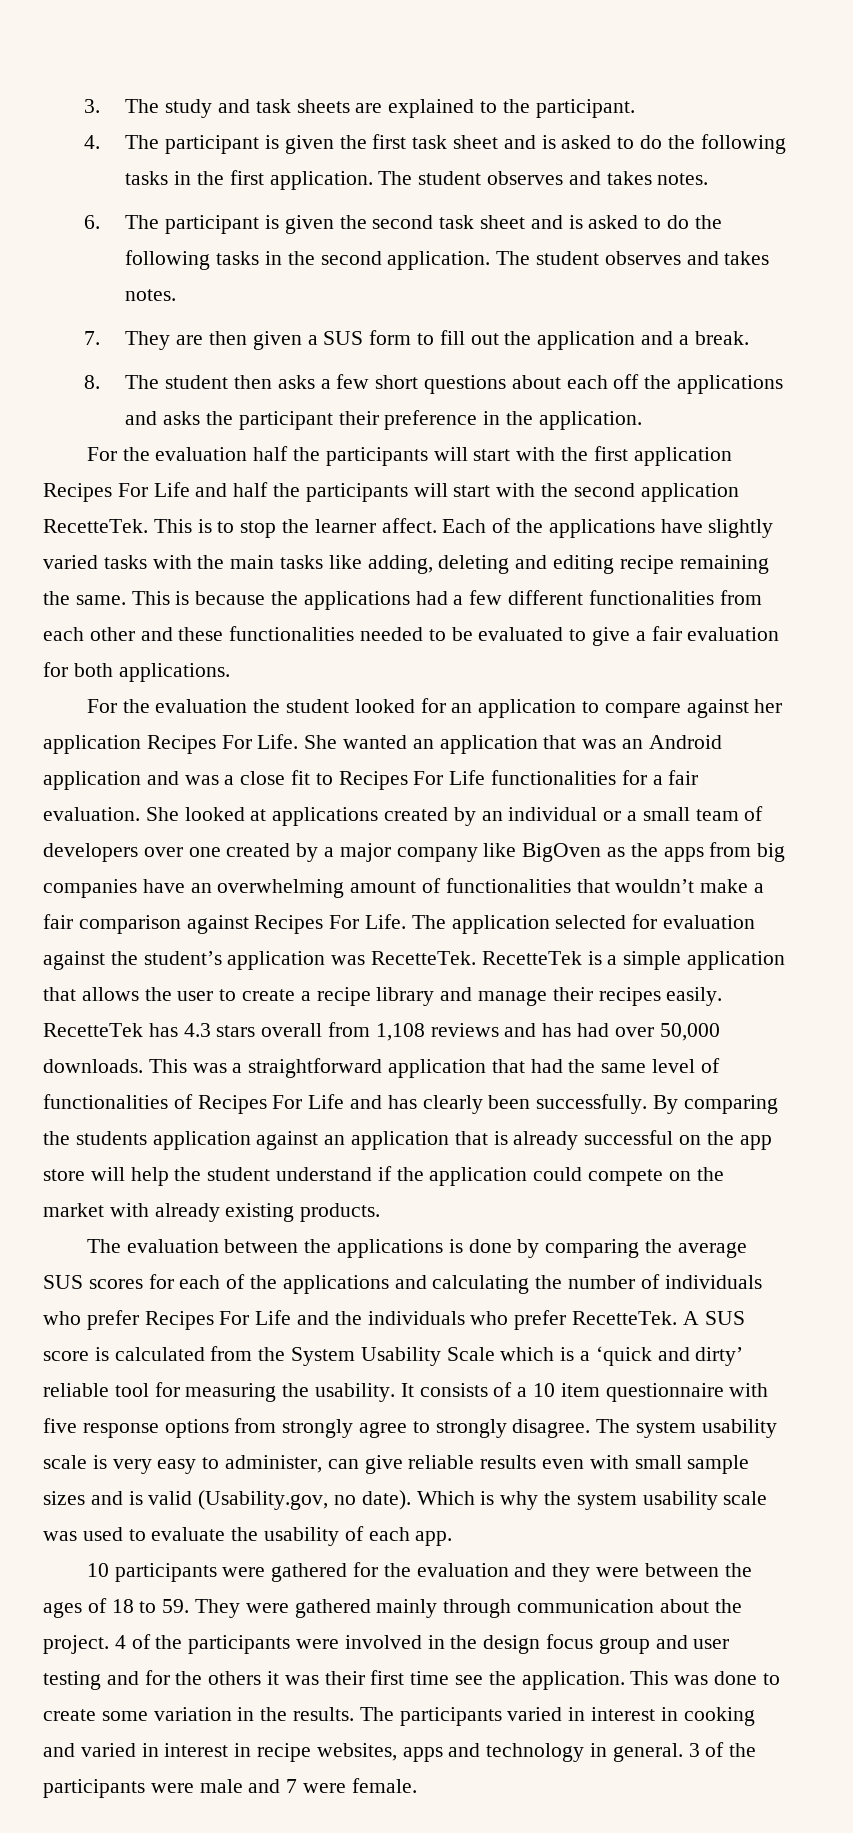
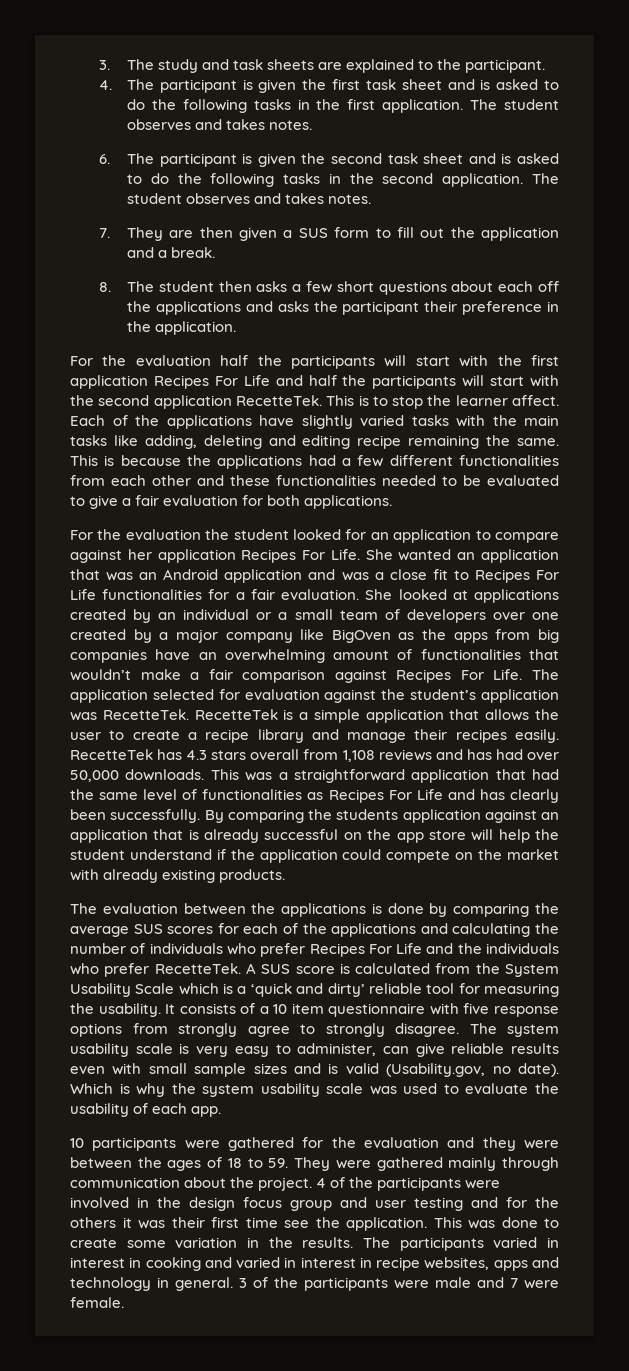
[173,1094,193,1109] of -> [307,792,324,800] as

